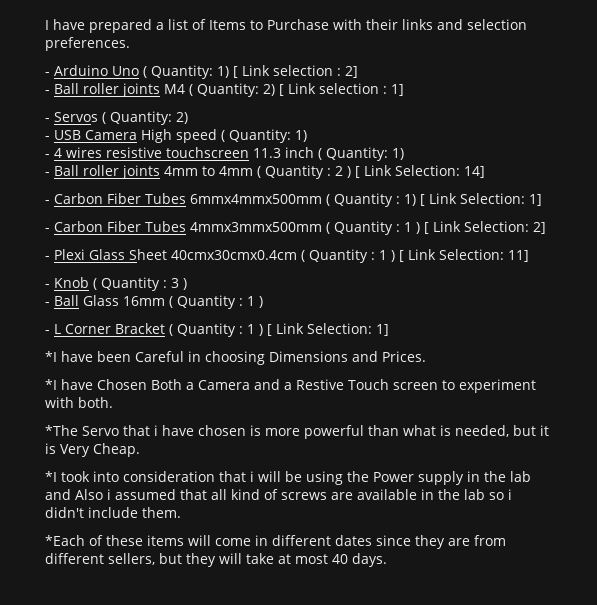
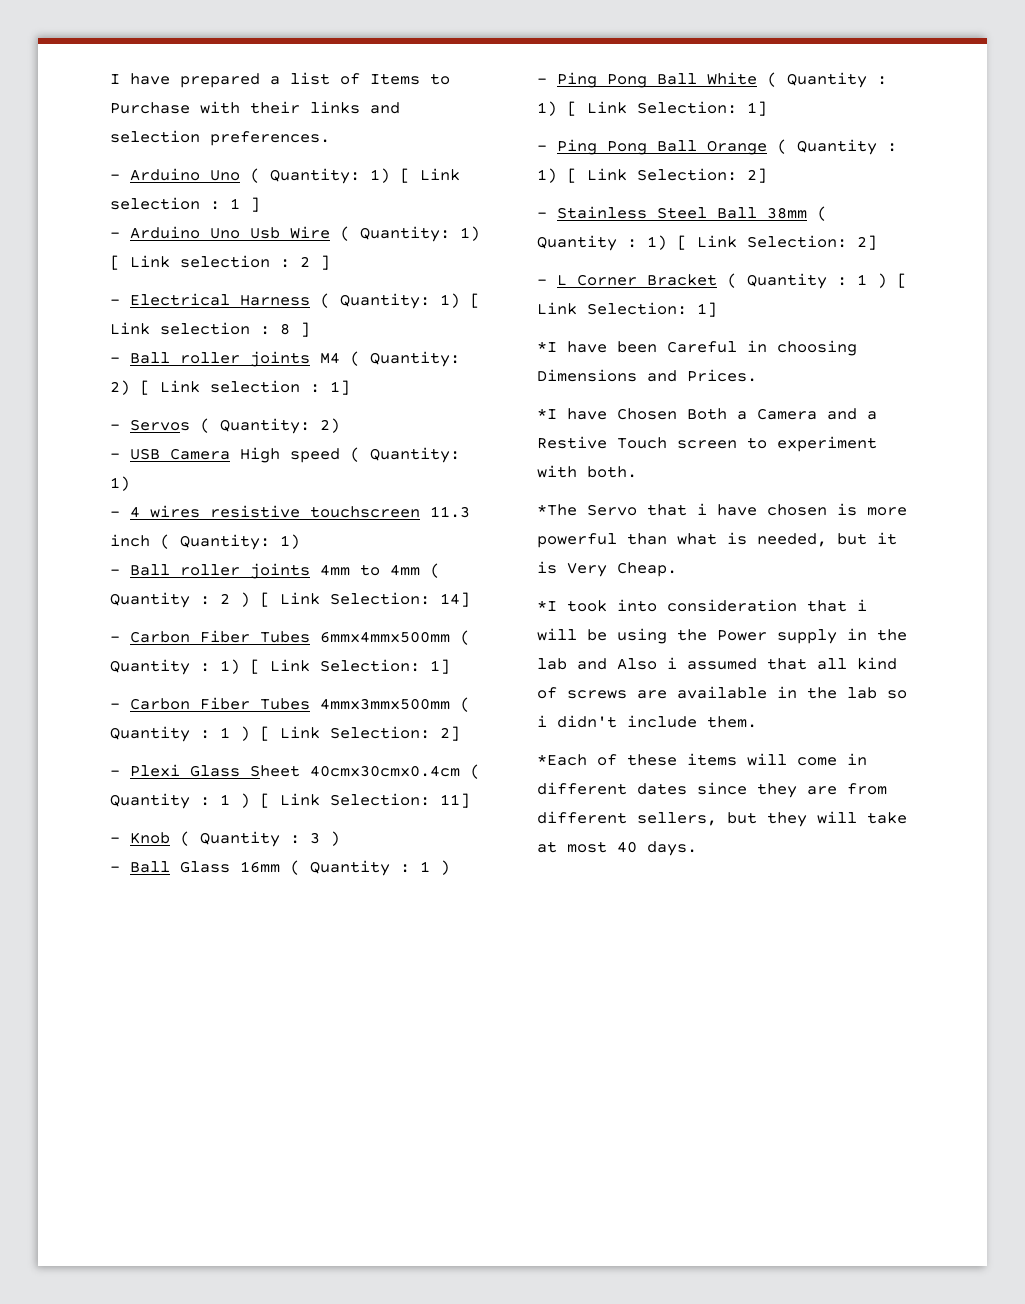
[345,66,358,78] 2] -> [230,197,260,212] [110,226,480,242] [110,255,330,270] [110,293,480,309] [110,322,310,337] 1 ] // - Arduino Uno Usb Wire ( Quantity: 1) [ Link selection : 2 ] // - Electrical Harness ( Quantity: 1) [ Link selection : 8 ]
(263, 302) none -> [537,72,887,88] [537,101,767,116] [537,139,897,155] [537,168,767,183] [537,206,827,221] [537,235,877,251] // - Ping Pong Ball White ( Quantity : 1) [ Link Selection: 1] // - Ping Pong Ball Orange ( Quantity : 1) [ Link Selection: 2] // - Stainless Steel Ball 38mm ( Quantity : 1) [ Link Selection: 2]

